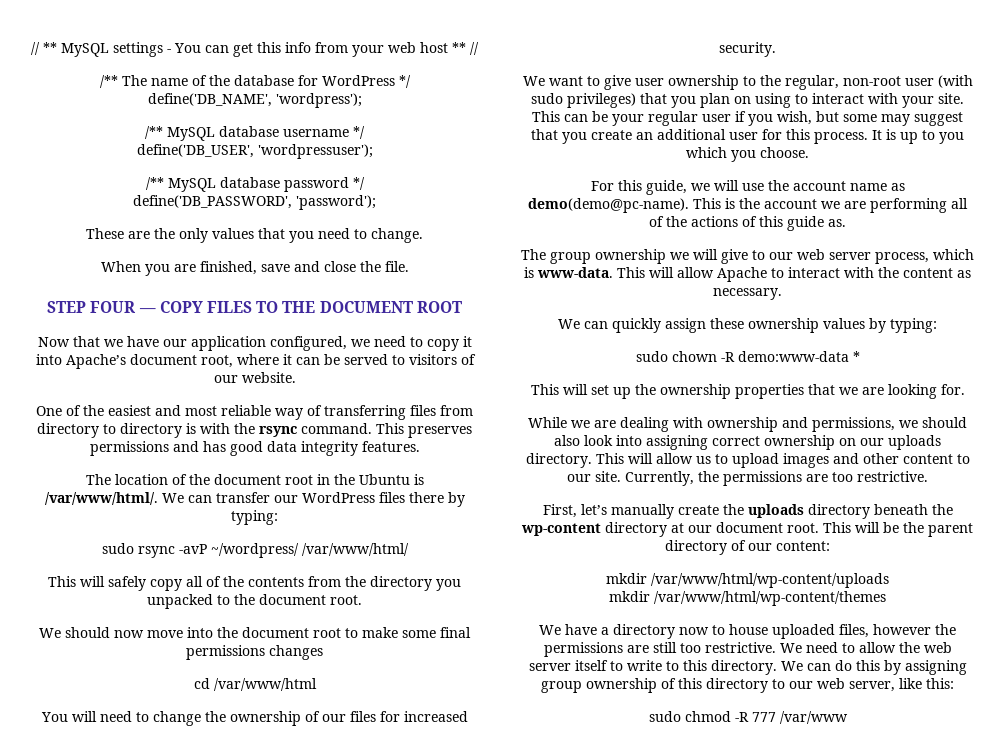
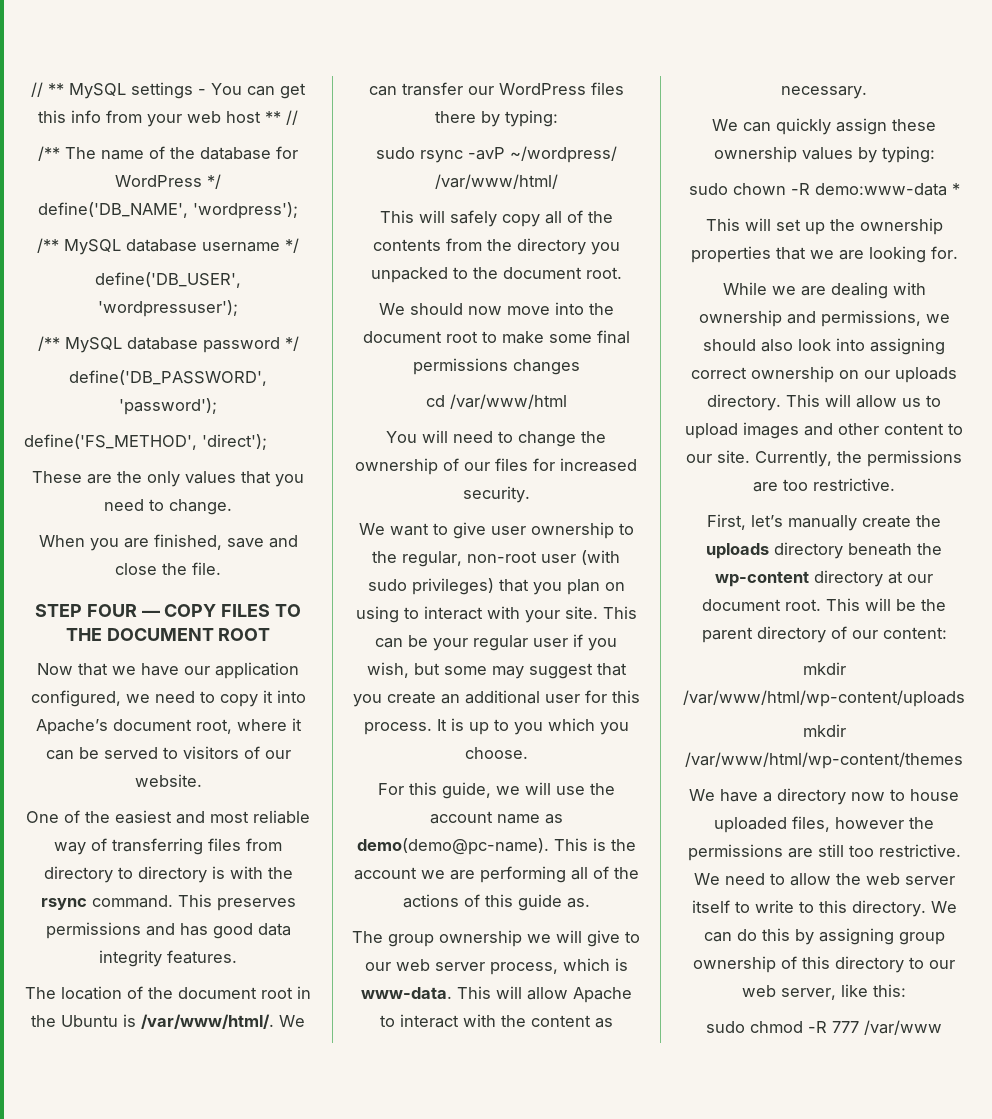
(376, 202) none -> [24,434,267,450] // define('FS_METHOD', 'direct');

